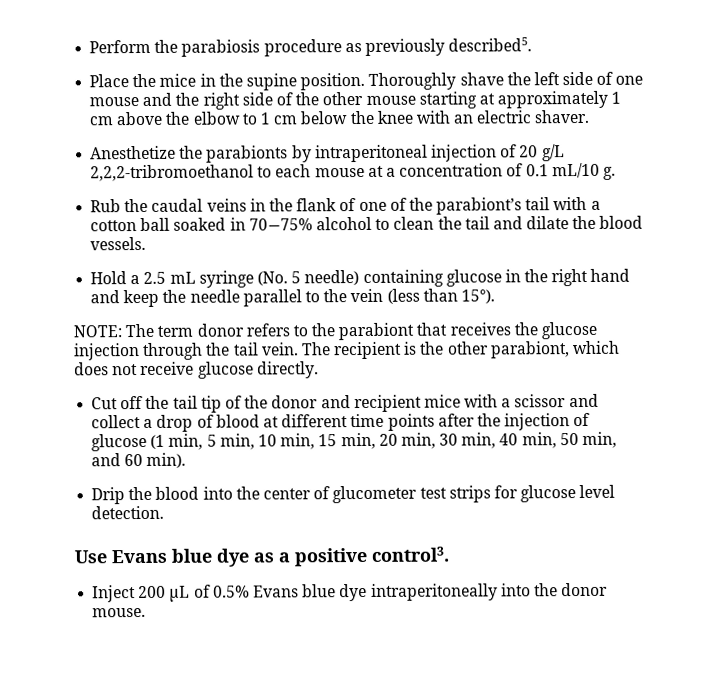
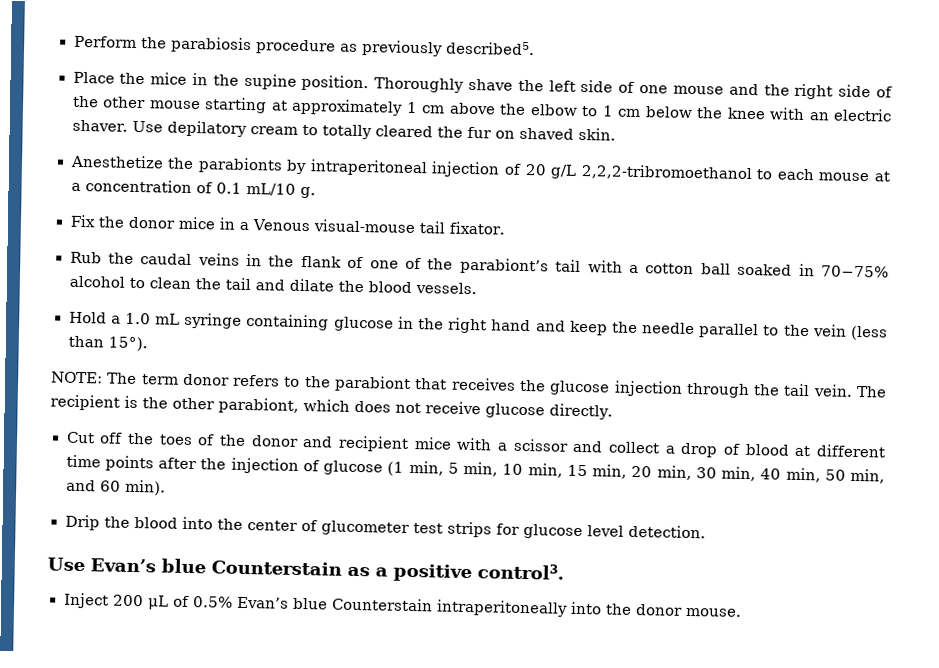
(591, 116) none -> [132,120,617,141] Use depilatory cream to totally cleared the fur on shaved skin.
(616, 173) none -> [69,214,507,235] // Fix the donor mice in a Venous visual-mouse tail fixator.
[143,271,167,284] 2.5 -> [124,312,151,325] 1.0
[256,270,360,286] (No. 5 needle) -> (243, 320) none
[172,395,222,413] tail tip -> [158,434,193,446] toes
[111,548,250,567] Evans blue dye -> [90,558,342,576] Evan’s blue Counterstain
[252,583,368,602] Evans blue dye -> [236,596,433,612] Evan’s blue Counterstain

